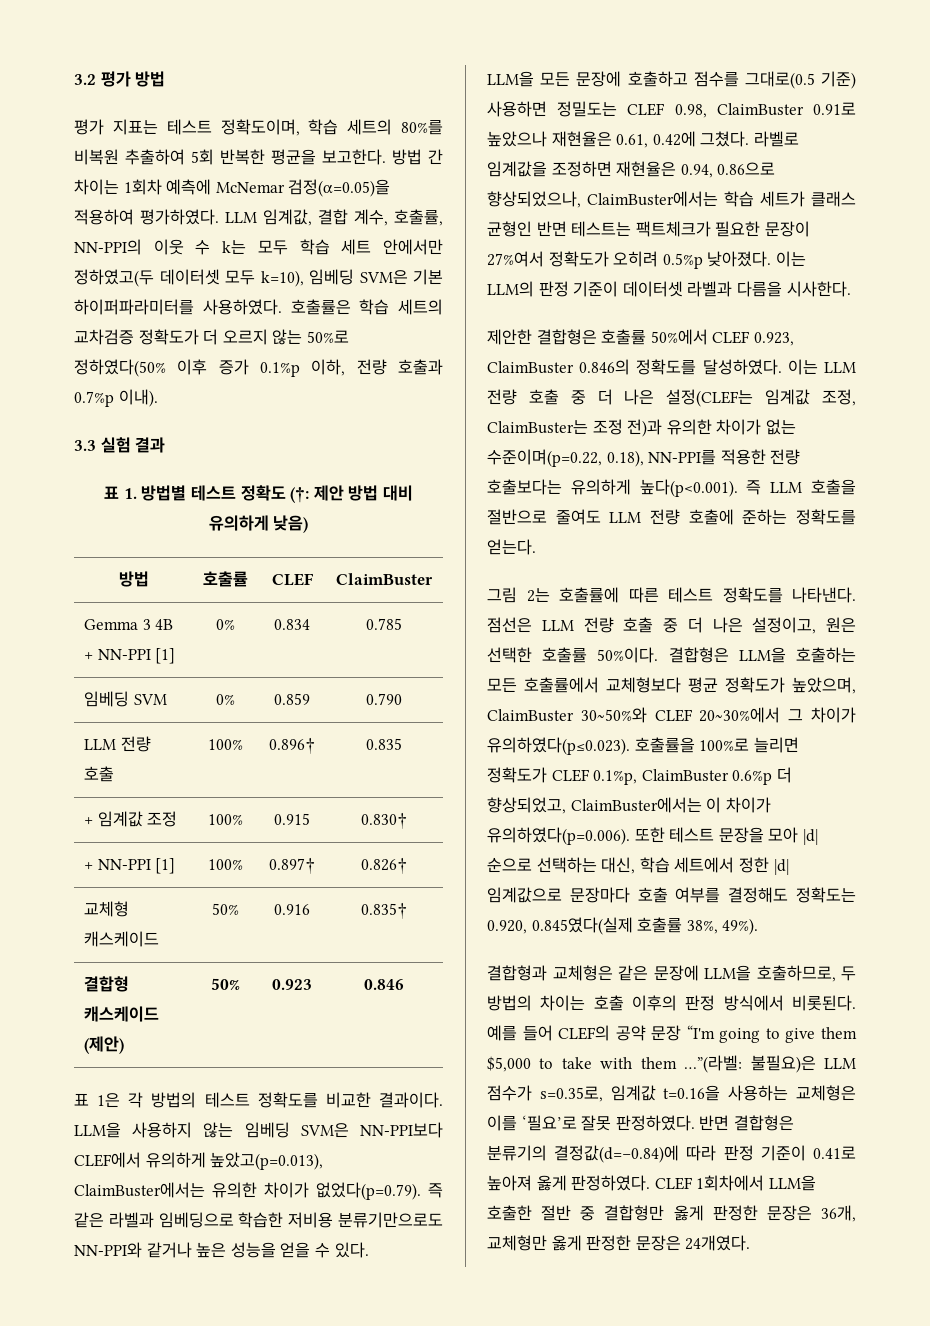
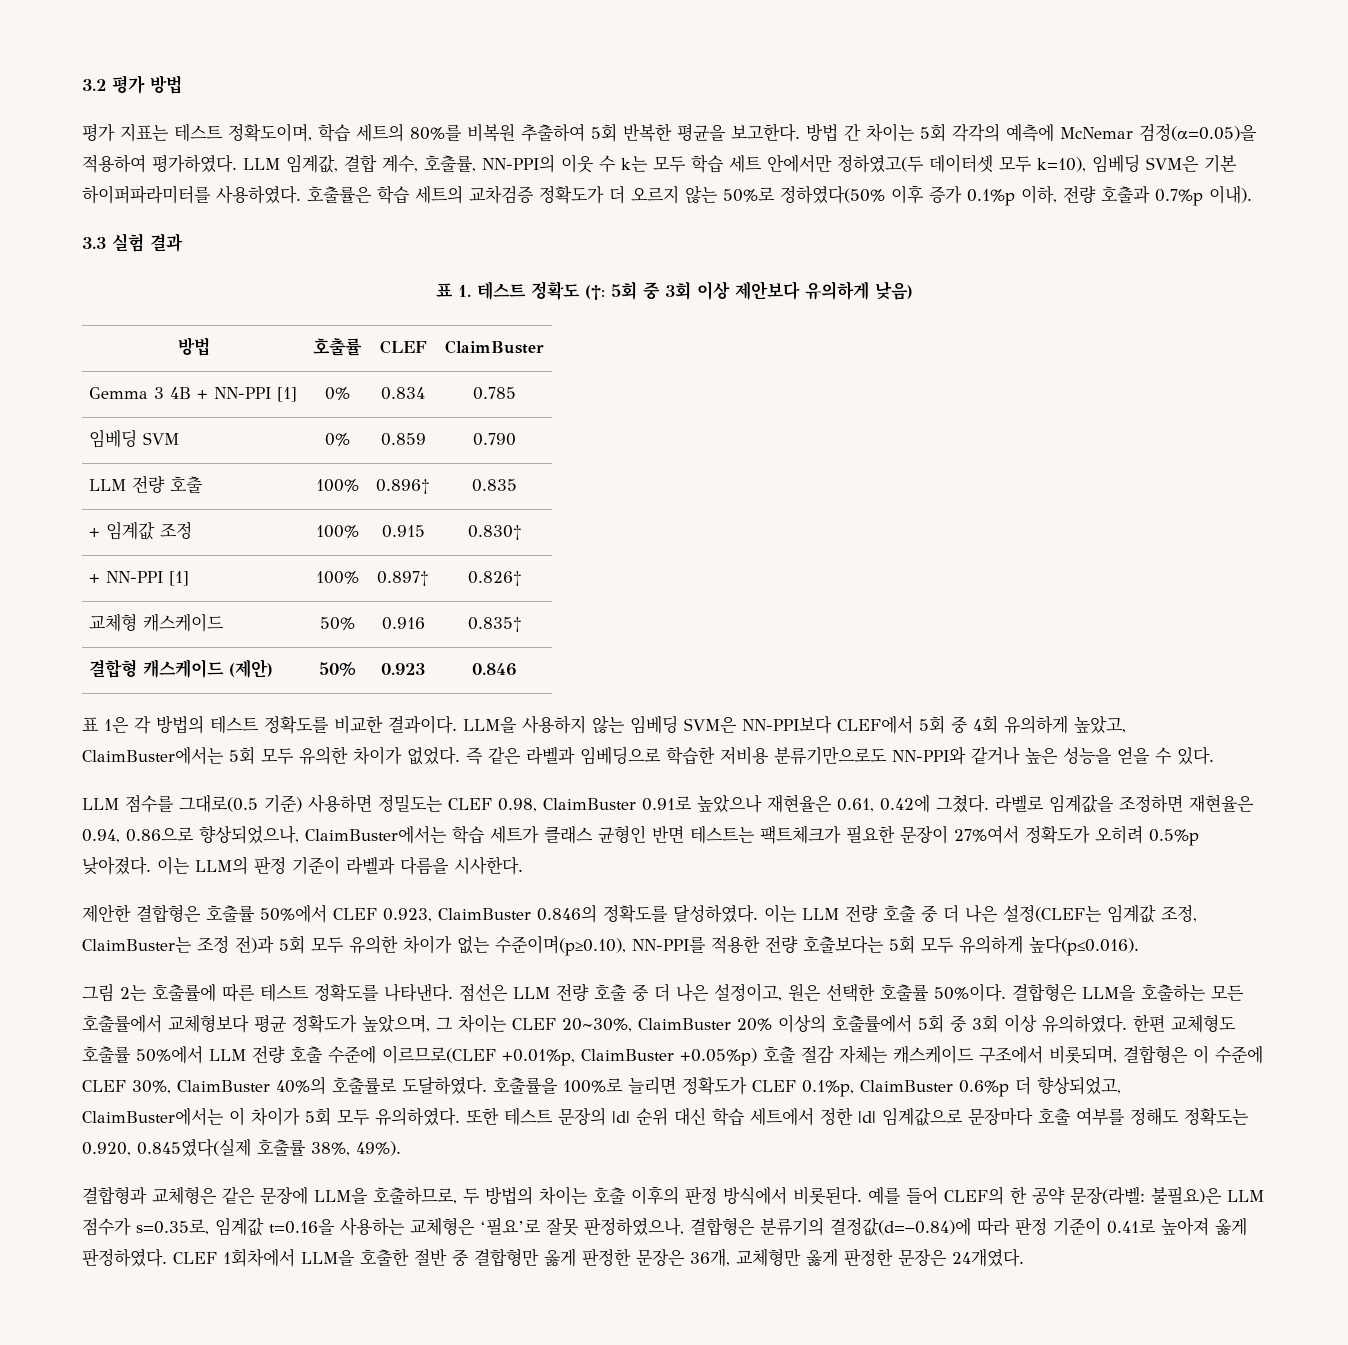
[123,179,162,195] 1회차 -> [920,123,1000,142] 5회 각각의
[141,485,187,501] 방법별 -> (471, 291) none
[313,485,413,501] 제안 방법 대비 -> [610,281,800,300] 5회 중 3회 이상 제안보다
[145,1152,324,1170] [74,1182,421,1200] 유의하게 높았고(p=0.013), ClaimBuster에서는 유의한 차이가 없었다(p=0.79). -> [919,715,1126,734] [82,746,460,765] 5회 중 4회 유의하게 높았고, ClaimBuster에서는 5회 모두 유의한 차이가 없었다.
[487,71,688,87] LLM을 모든 문장에 호출하고 -> [82,798,119,810] LLM
[622,281,683,297] 데이터셋 -> (340, 865) none
(663, 428) none -> [279,935,344,954] 5회 모두
[487,449,644,467] 수준이며(p=0.22, 0.18), -> [495,935,626,956] 수준이며(p≥0.10),
[570,479,856,497] [487,509,856,525] [487,539,536,555] 유의하게 높다(p<0.001). 즉 LLM 호출을 절반으로 줄여도 LLM 전량 호출에 준하는 정확도를 얻는다. -> [889,935,1139,956] 5회 모두 유의하게 높다(p≤0.016).
[487,707,856,723] [487,737,630,755] ClaimBuster 30~50%와 CLEF 20~30%에서 그 차이가 유의하였다(p≤0.023). -> [436,1014,1236,1033] [82,1045,1263,1066] [82,1076,487,1095] 그 차이는 CLEF 20~30%, ClaimBuster 20% 이상의 호출률에서 5회 중 3회 이상 유의하였다. 한편 교체형도 호출률 50%에서 LLM 전량 호출 수준에 이르므로(CLEF +0.01%p, ClaimBuster +0.05%p) 호출 절감 자체는 캐스케이드 구조에서 비롯되며, 결합형은 이 수준에 CLEF 30%, ClaimBuster 40%의 호출률로 도달하였다.
[487,827,818,845] [487,857,636,874] 유의하였다(p=0.006). 또한 테스트 문장을 모아 |d| 순으로 선택하는 대신, -> [305,1107,706,1126] 5회 모두 유의하였다. 또한 테스트 문장의 |d| 순위 대신
[728,887,789,903] 결정해도 -> [1130,1107,1179,1126] 정해도
[615,1025,857,1043] [487,1055,743,1073] 공약 문장 “I'm going to give them $5,000 to take with them …”(라벨: -> [1010,1186,1145,1205] 한 공약 문장(라벨:
[487,1115,517,1131] 이를 -> (475, 1226) none
[615,1115,730,1131] 판정하였다. 반면 -> [584,1217,684,1236] 판정하였으나,

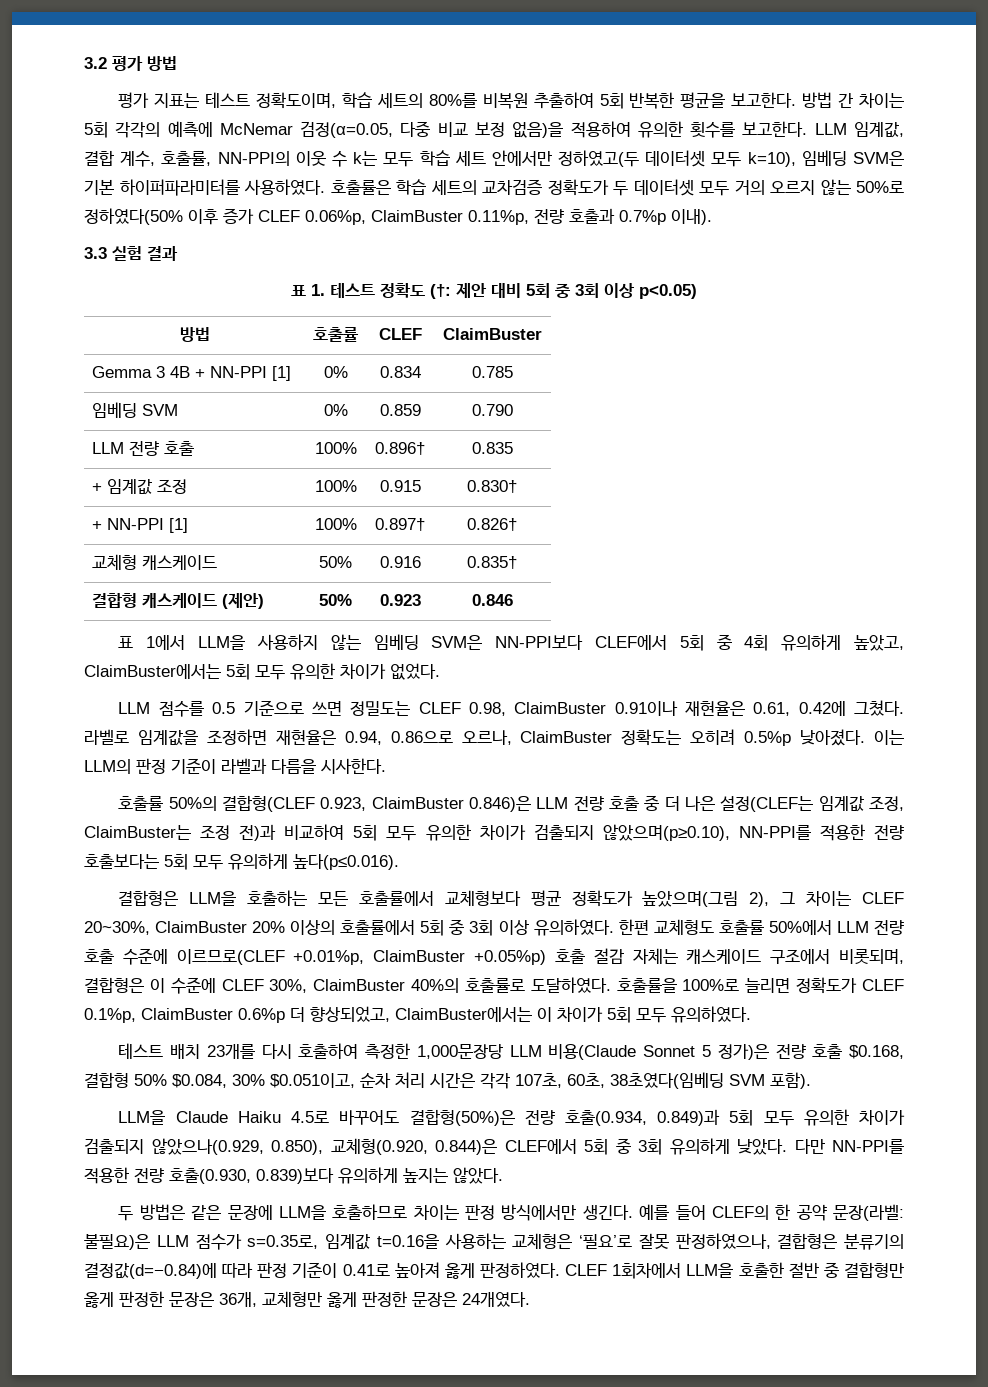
[1139,124,1257,142] [82,154,237,173] 검정(α=0.05)을 적용하여 평가하였다. -> [300,121,808,138] 검정(α=0.05, 다중 비교 보정 없음)을 적용하여 유의한 횟수를 보고한다.
[609,185,625,204] 더 -> [613,179,765,196] 두 데이터셋 모두 거의
[967,185,1057,206] 0.1%p 이하, -> [258,210,529,225] CLEF 0.06%p, ClaimBuster 0.11%p,
[610,281,913,300] 5회 중 3회 이상 제안보다 유의하게 낮음) -> [456,283,697,299] 제안 대비 5회 중 3회 이상 p<0.05)
[104,715,457,734] 1은 각 방법의 테스트 정확도를 비교한 결과이다. -> [146,635,186,650] 1에서
[466,746,1214,765] 즉 같은 라벨과 임베딩으로 학습한 저비용 분류기만으로도 NN-PPI와 같거나 높은 성능을 얻을 수 있다. -> (440, 671) none
[179,794,372,813] 그대로(0.5 기준) 사용하면 -> [212,700,342,716] 0.5 기준으로 쓰면
[642,794,762,813] 0.91로 높았으나 -> [614,701,678,716] 0.91이나
[199,825,1090,844] 향상되었으나, ClaimBuster에서는 학습 세트가 클래스 균형인 반면 테스트는 팩트체크가 필요한 문장이 27%여서 정확도가 -> [461,729,682,746] 오르나, ClaimBuster 정확도는
[82,904,797,923] 제안한 결합형은 호출률 50%에서 CLEF 0.923, ClaimBuster 0.846의 정확도를 달성하였다. 이는 -> [118,795,532,812] 호출률 50%의 결합형(CLEF 0.923, ClaimBuster 0.846)은
[279,935,626,956] 5회 모두 유의한 차이가 없는 수준이며(p≥0.10), -> [284,824,730,841] 비교하여 5회 모두 유의한 차이가 검출되지 않았으며(p≥0.10),
[82,983,1006,1002] 그림 2는 호출률에 따른 테스트 정확도를 나타낸다. 점선은 LLM 전량 호출 중 더 나은 설정이고, 원은 선택한 호출률 50%이다. -> (399, 862) none
[362,1014,430,1033] 높았으며, -> [642,891,770,907] 높았으며(그림 2),
[466,1107,1249,1126] [82,1138,401,1157] [82,1186,862,1205] 또한 테스트 문장의 |d| 순위 대신 학습 세트에서 정한 |d| 임계값으로 문장마다 호출 여부를 정해도 정확도는 0.920, 0.845였다(실제 호출률 38%, 49%). // 결합형과 교체형은 같은 문장에 LLM을 호출하므로, 두 방법의 차이는 호출 이후의 판정 방식에서 비롯된다. -> [118,1043,905,1060] [84,1072,811,1089] [118,1109,906,1126] [84,1138,904,1155] [84,1167,503,1184] [118,1204,633,1221] // 테스트 배치 23개를 다시 호출하여 측정한 1,000문장당 LLM 비용(Claude Sonnet 5 정가)은 전량 호출 $0.168, 결합형 50% $0.084, 30% $0.051이고, 순차 처리 시간은 각각 107초, 60초, 38초였다(임베딩 SVM 포함). // LLM을 Claude Haiku 4.5로 바꾸어도 결합형(50%)은 전량 호출(0.934, 0.849)과 5회 모두 유의한 차이가 검출되지 않았으나(0.929, 0.850), 교체형(0.920, 0.844)은 CLEF에서 5회 중 3회 유의하게 낮았다. 다만 NN-PPI를 적용한 전량 호출(0.930, 0.839)보다 유의하게 높지는 않았다. // 두 방법은 같은 문장에 LLM을 호출하므로 차이는 판정 방식에서만 생긴다.

